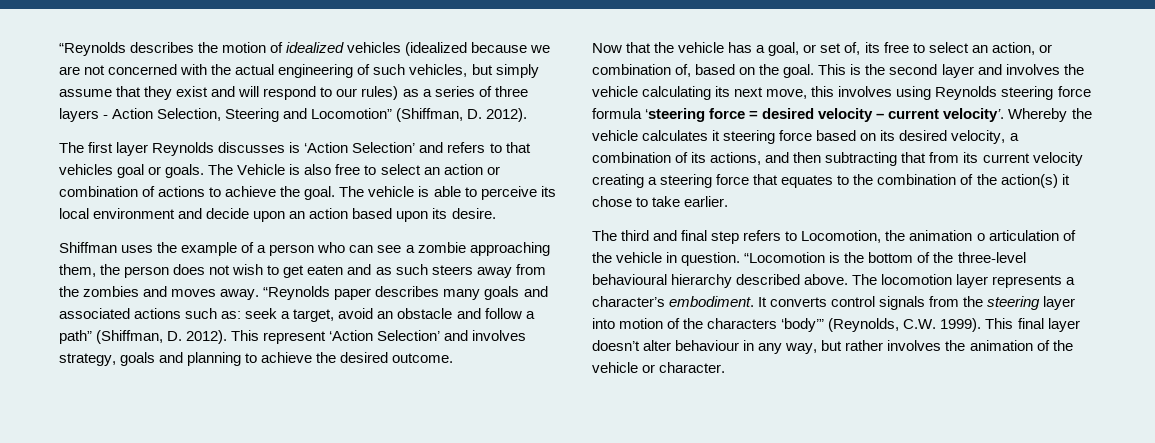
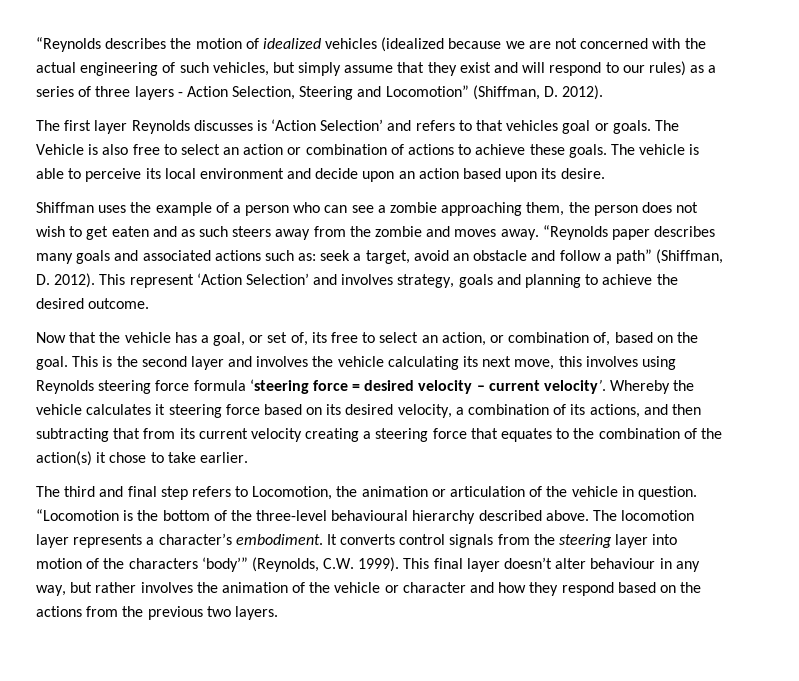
[280,186,336,200] the goal. -> [529,144,607,158] these goals.
[83,286,140,297] zombies -> [375,226,423,237] zombie
[976,233,985,241] o -> [431,489,446,497] or
[659,362,726,373] character. -> [402,582,702,596] [36,606,278,620] character and how they respond based on the actions from the previous two layers.

